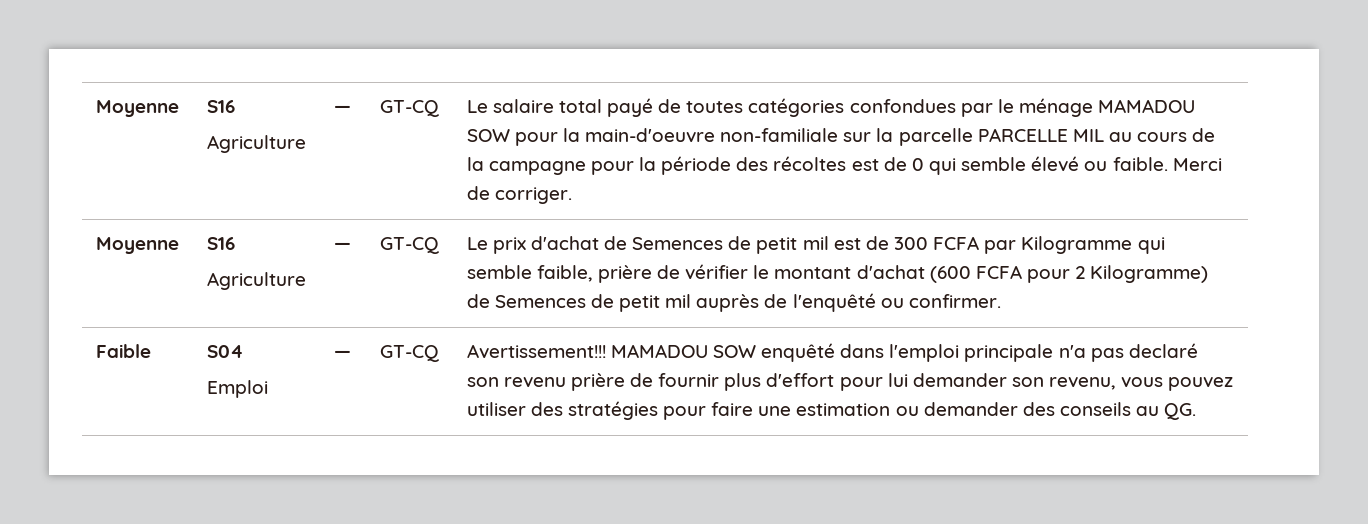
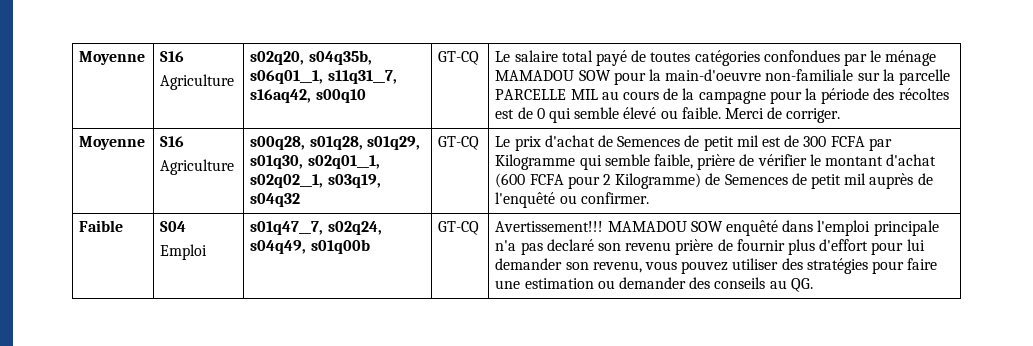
[95,100,179,117] [206,100,235,113] [206,135,306,153] [333,105,351,113] Moyenne | S16 // Agriculture | — -> [79,51,146,65] [160,51,185,62] [160,74,235,90] [250,50,372,65] [250,70,397,84] [250,89,366,103] Moyenne | S16 // Agriculture | s02q20, s04q35b, s06q01__1, s11q31__7, s16aq42, s00q10
[333,242,351,250] — -> [250,136,420,150] [250,155,380,169] [250,174,381,188] [250,193,301,207] s00q28, s01q28, s01q29, s01q30, s02q01__1, s02q02__1, s03q19, s04q32
[333,350,351,358] — -> [250,221,382,235] [250,239,370,254] s01q47__7, s02q24, s04q49, s01q00b

